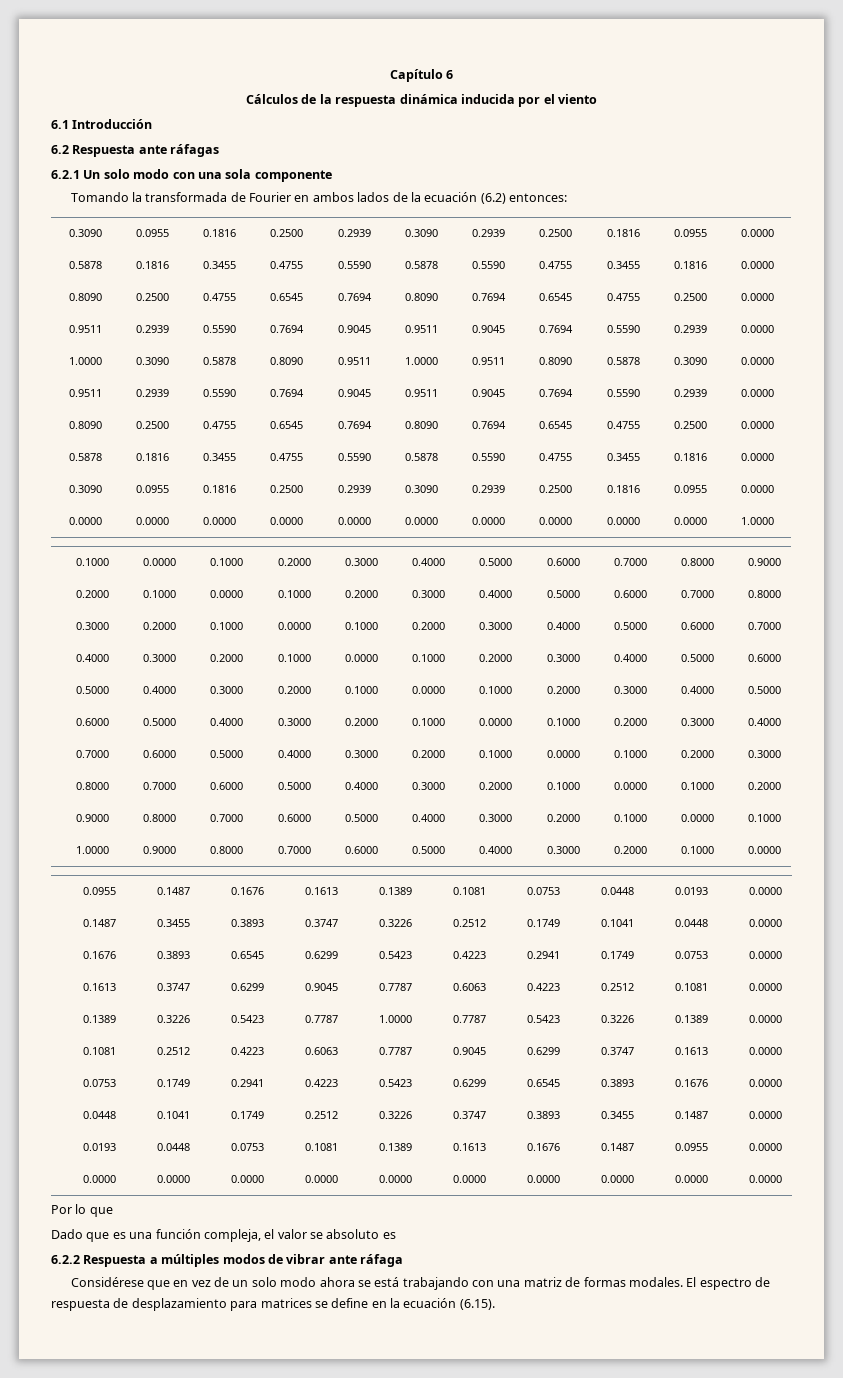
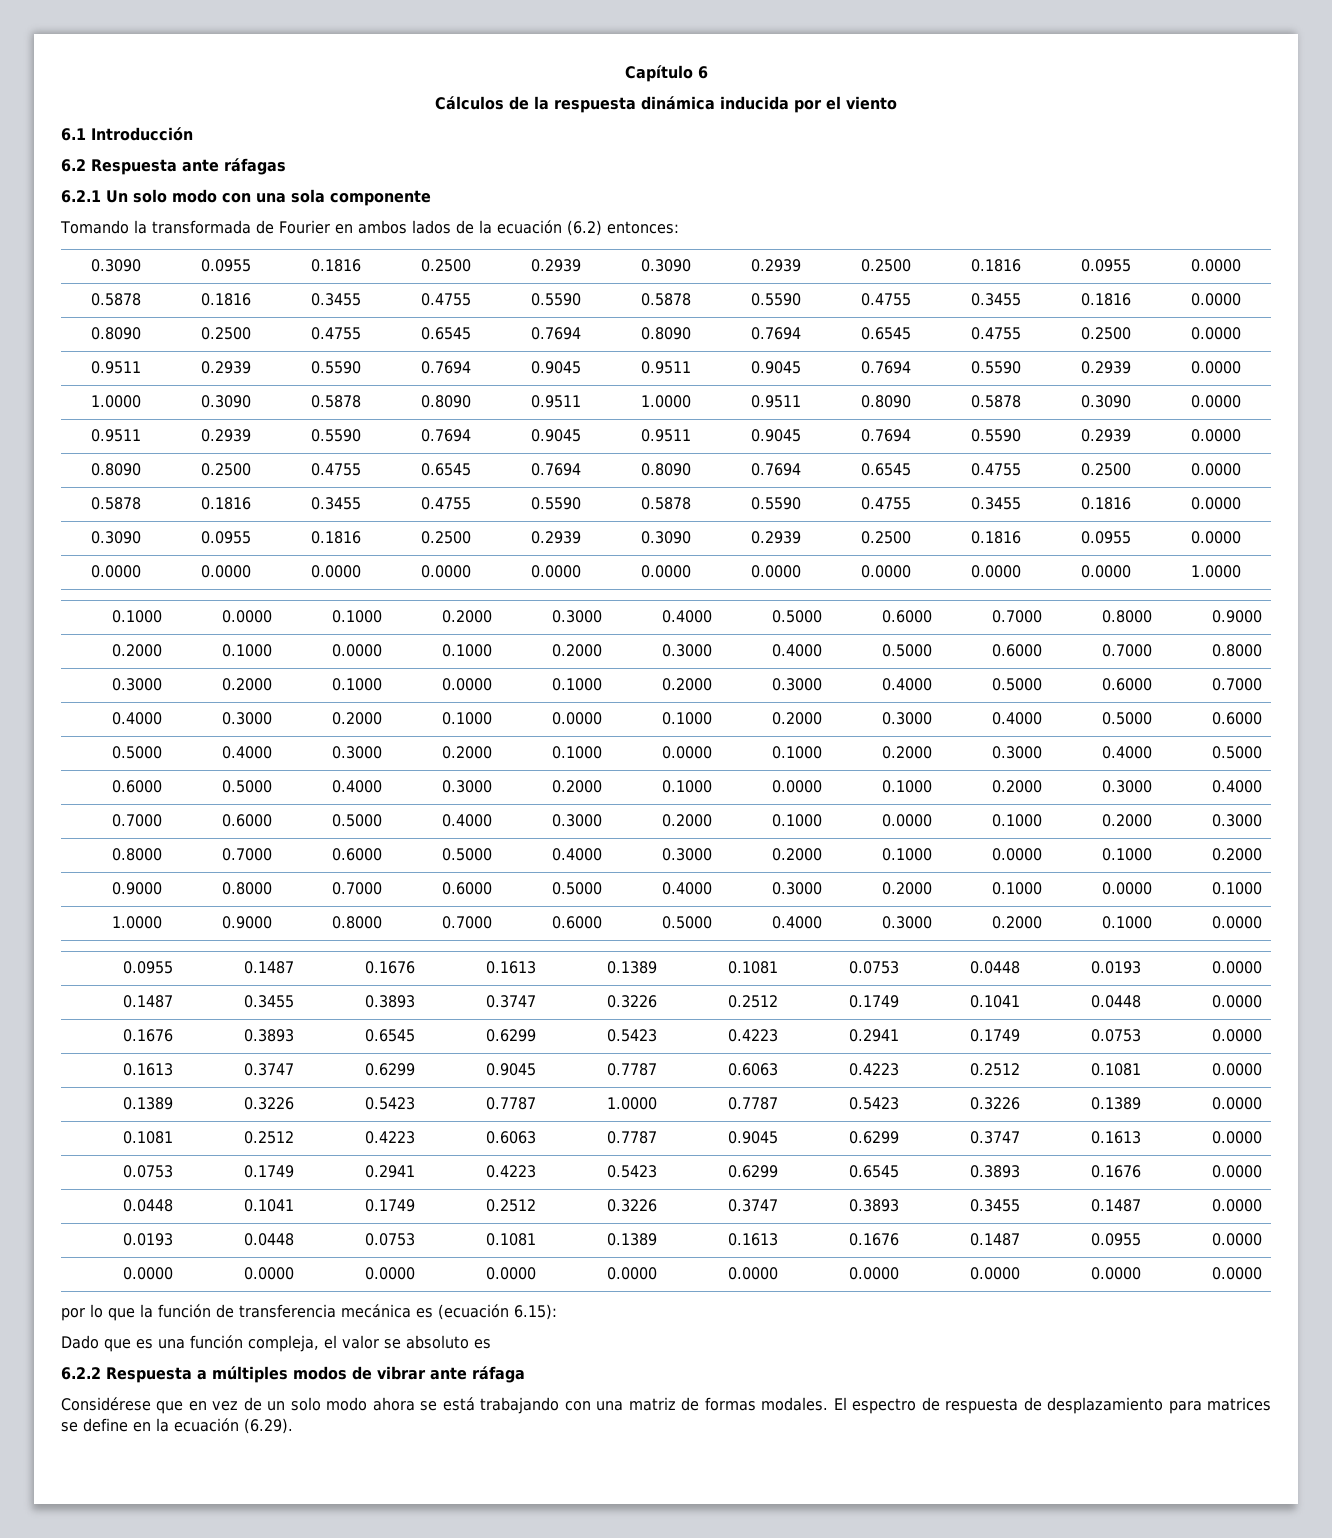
[51,1205,72,1214] Por -> [61,1308,85,1321] por
(113, 1212) none -> [140,1304,557,1320] la función de transferencia mecánica es (ecuación 6.15):
[459,1299,495,1310] (6.15). -> [244,1418,293,1434] (6.29).

